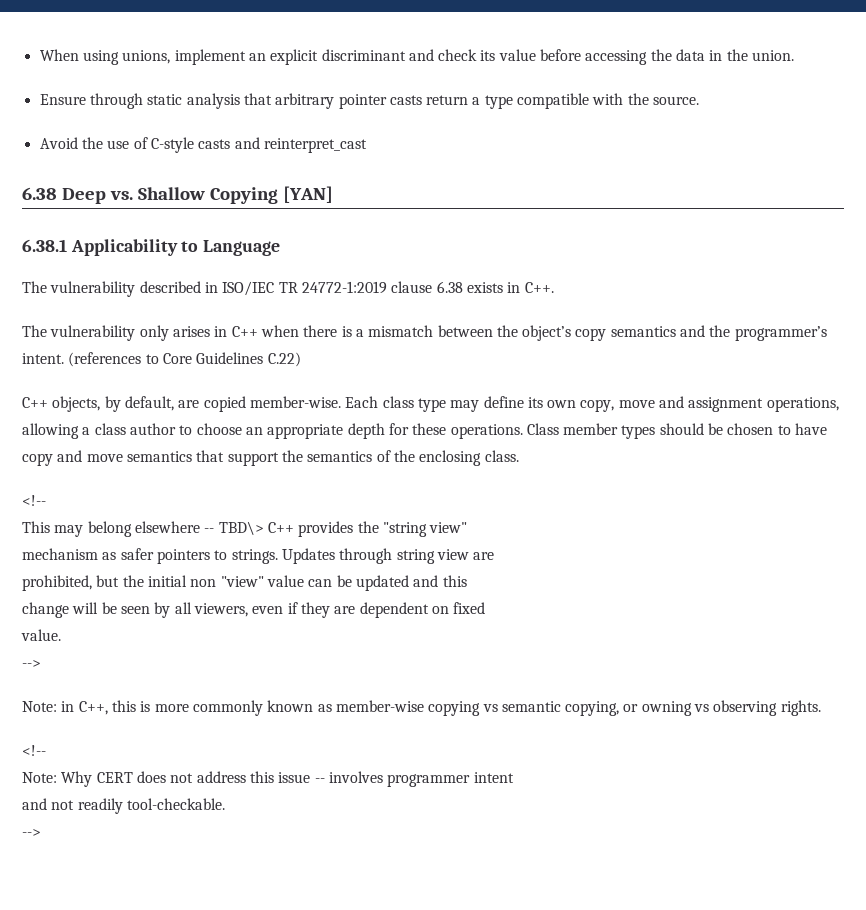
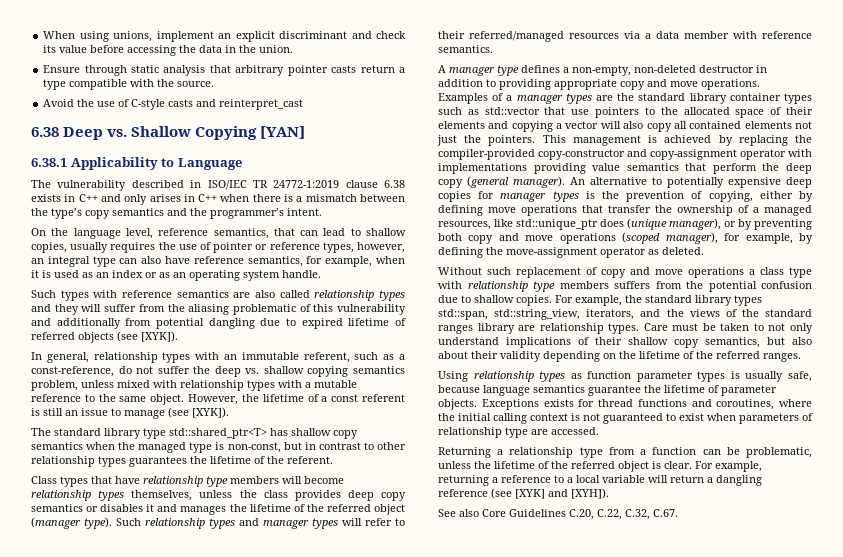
[524,282,554,293] [22,325,136,341] C++. // The vulnerability -> [78,194,121,202] C++ and
[522,325,572,341] object’s -> [51,208,82,219] type’s
[68,352,301,367] [22,396,839,412] [22,423,828,439] [22,450,519,466] [22,495,46,506] [22,521,468,537] [22,548,495,564] [22,575,467,591] [22,602,486,618] [21,629,61,641] [22,660,41,668] [22,700,821,716] [22,745,46,756] [22,771,514,787] [22,798,225,814] [22,829,41,837] (references to Core Guidelines C.22) // C++ objects, by default, are copied member-wise. Each class type may define its own copy, move and assignment operations, allowing a class author to choose an appropriate depth for these operations. Class member types should be chosen to have copy and move semantics that support the semantics of the enclosing class. // <!-- // This may belong elsewhere -- TBD\> C++ provides the "string view" // mechanism as safer pointers to strings. Updates through string view are // prohibited, but the initial non "view" value can be updated and this // change will be seen by all viewers, even if they are dependent on fixed // value. // --> // Note: in C++, this is more commonly known as member-wise copying vs semantic copying, or owning vs observing rights. // <!-- // Note: Why CERT does not address this issue -- involves programmer intent // and not readily tool-checkable. // --> -> [31,228,407,239] [31,242,405,253] [31,256,406,267] [31,270,321,281] [31,290,405,301] [31,304,406,315] [31,318,407,329] [31,331,178,343] [31,352,406,363] [31,366,405,377] [31,380,357,391] [31,394,405,405] [31,407,229,419] [31,428,358,439] [31,442,406,453] [31,456,333,467] [31,476,344,487] [31,490,406,501] [31,504,405,515] [31,517,405,529] [438,31,812,42] [438,45,493,53] [438,65,767,76] [438,79,760,90] [438,93,812,104] [438,107,813,118] [438,121,812,132] [437,135,812,146] [438,149,812,160] [438,163,812,174] [438,176,812,188] [438,191,813,202] [438,205,812,216] [438,218,812,230] [438,232,813,244] [438,247,704,258] [438,267,812,278] [438,281,812,292] [438,295,762,306] [438,309,812,320] [438,323,813,334] [438,337,812,348] [438,351,801,362] [438,371,812,382] [438,385,777,396] [438,399,812,410] [438,413,813,424] [438,427,599,438] [438,447,812,458] [438,461,762,472] [438,475,762,486] [438,488,609,499] [438,509,678,520] // On the language level, reference semantics, that can lead to shallow copies, usually requires the use of pointer or reference types, however, an integral type can also have reference semantics, for example, when it is used as an index or as an operating system handle. // Such types with reference semantics are also called relationship types and they will suffer from the aliasing problematic of this vulnerability and additionally from potential dangling due to expired lifetime of referred objects (see [XYK]). // In general, relationship types with an immutable referent, such as a const-reference, do not suffer the deep vs. shallow copying semantics problem, unless mixed with relationship types with a mutable reference to the same object. However, the lifetime of a const referent is still an issue to manage (see [XYK]). // The standard library type std::shared_ptr<T> has shallow copy semantics when the managed type is non-const, but in contrast to other relationship types guarantees the lifetime of the referent. // Class types that have relationship type members will become relationship types themselves, unless the class provides deep copy semantics or disables it and manages the lifetime of the referred object (manager type). Such relationship types and manager types will refer to their referred/managed resources via a data member with reference semantics. // A manager type defines a non-empty, non-deleted destructor in addition to providing appropriate copy and move operations. Examples of a manager types are the standard library container types such as std::vector that use pointers to the allocated space of their elements and copying a vector will also copy all contained elements not just the pointers. This management is achieved by replacing the compiler-provided copy-constructor and copy-assignment operator with implementations providing value semantics that perform the deep copy (general manager). An alternative to potentially expensive deep copies for manager types is the prevention of copying, either by defining move operations that transfer the ownership of a managed resources, like std::unique_ptr does (unique manager), or by preventing both copy and move operations (scoped manager), for example, by defining the move-assignment operator as deleted. // Without such replacement of copy and move operations a class type with relationship type members suffers from the potential confusion due to shallow copies. For example, the standard library types std::span, std::string_view, iterators, and the views of the standard ranges library are relationship types. Care must be taken to not only understand implications of their shallow copy semantics, but also about their validity depending on the lifetime of the referred ranges. // Using relationship types as function parameter types is usually safe, because language semantics guarantee the lifetime of parameter objects. Exceptions exists for thread functions and coroutines, where the initial calling context is not guaranteed to exist when parameters of relationship type are accessed. // Returning a relationship type from a function can be problematic, unless the lifetime of the referred object is clear. For example, returning a reference to a local variable will return a dangling reference (see [XYK] and [XYH]). // See also Core Guidelines C.20, C.22, C.32, C.67.

